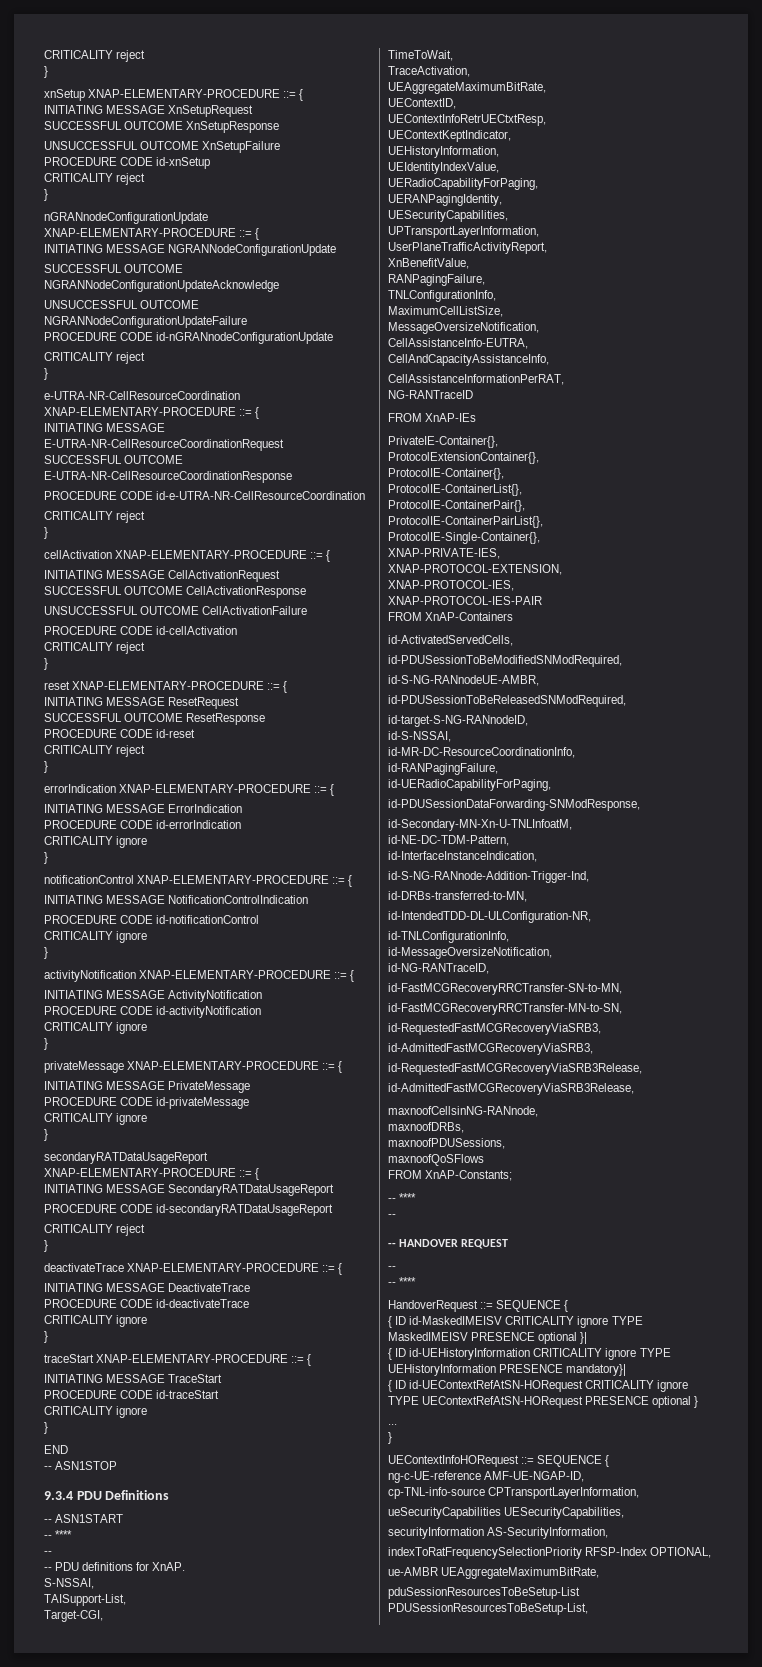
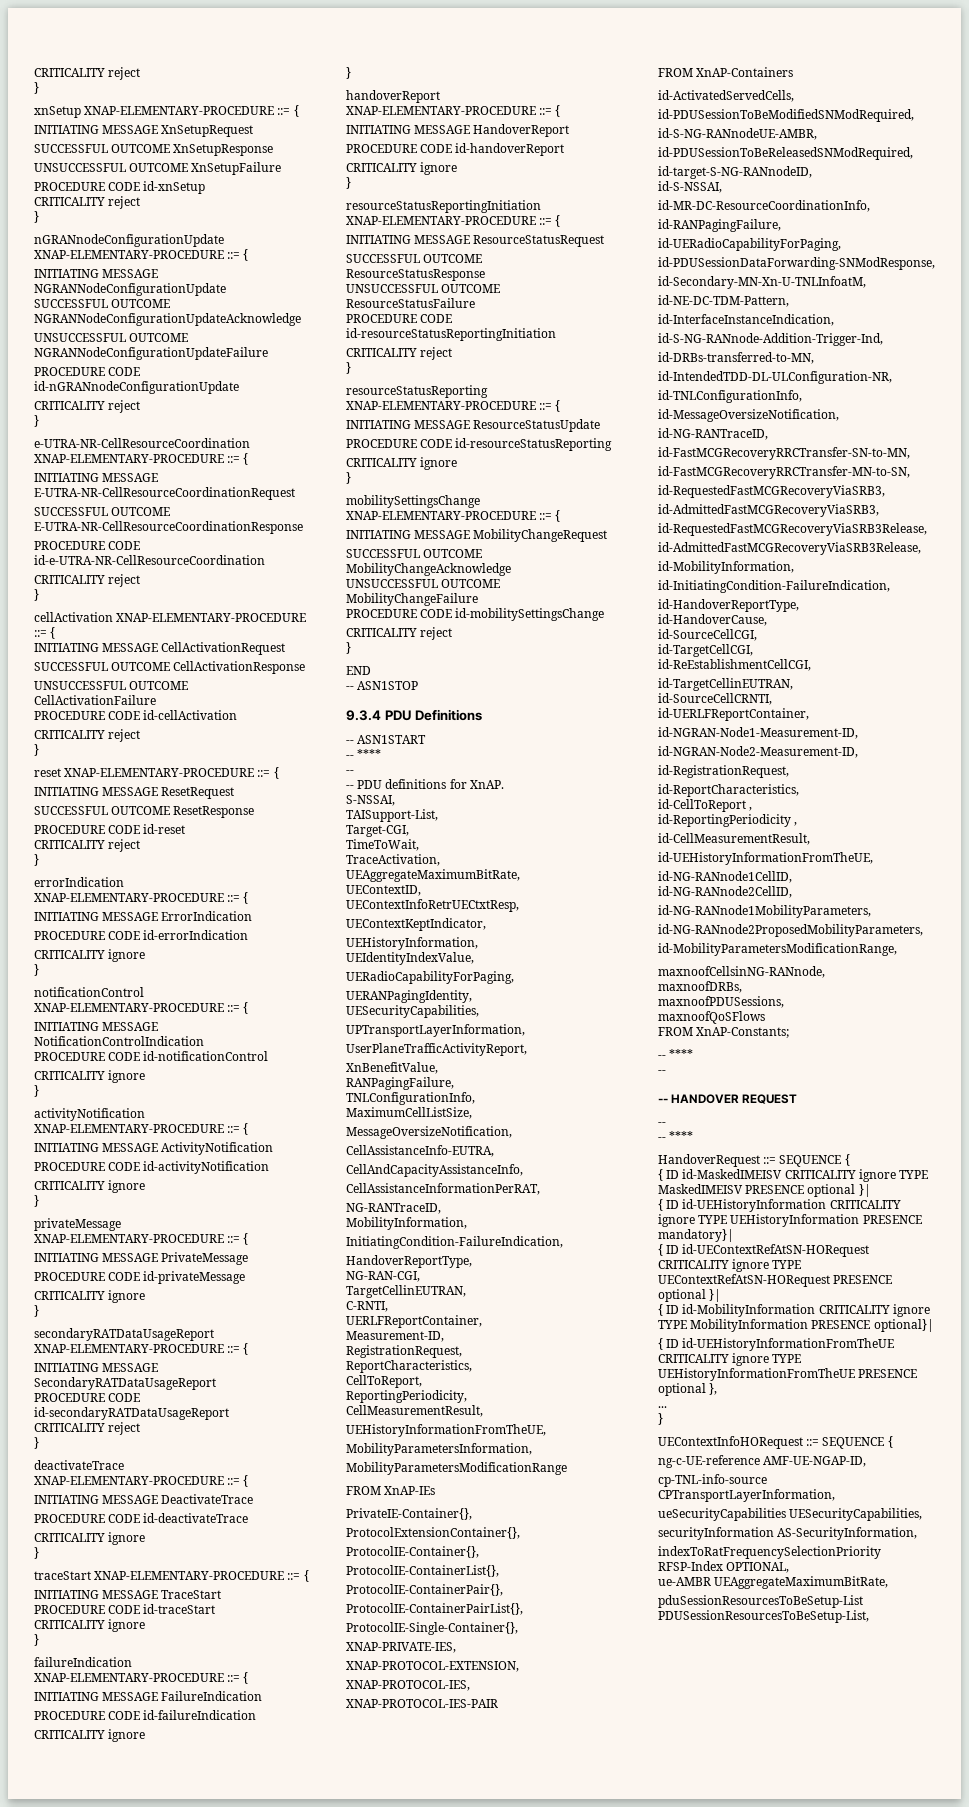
(48, 1428) none -> [34,1657,132,1667] [34,1672,249,1684] [34,1691,263,1701] [34,1710,257,1720] [34,1729,146,1742] [346,67,351,79] [346,90,440,103] [346,105,561,117] [346,124,570,137] [346,143,565,156] [346,162,458,175] [346,177,351,189] [346,200,541,213] [346,215,561,227] [346,235,605,247] [346,254,483,263] [346,269,485,281] [346,284,501,293] [346,298,475,308] [346,314,453,323] [346,328,556,341] [346,347,453,360] [346,362,351,374] [346,385,488,398] [346,400,561,412] [346,419,601,432] [346,438,613,451] [346,457,458,470] [346,472,351,484] [346,495,480,508] [346,510,561,522] [346,529,608,542] [346,549,483,558] [346,563,511,576] [346,579,501,588] [346,593,478,606] [346,608,605,621] [346,627,453,640] [346,642,351,654] // failureIndication XNAP-ELEMENTARY-PROCEDURE ::= { // INITIATING MESSAGE FailureIndication // PROCEDURE CODE id-failureIndication // CRITICALITY ignore // } // handoverReport XNAP-ELEMENTARY-PROCEDURE ::= { // INITIATING MESSAGE HandoverReport // PROCEDURE CODE id-handoverReport // CRITICALITY ignore // } // resourceStatusReportingInitiation XNAP-ELEMENTARY-PROCEDURE ::= { // INITIATING MESSAGE ResourceStatusRequest // SUCCESSFUL OUTCOME ResourceStatusResponse // UNSUCCESSFUL OUTCOME ResourceStatusFailure // PROCEDURE CODE id-resourceStatusReportingInitiation // CRITICALITY reject // } // resourceStatusReporting XNAP-ELEMENTARY-PROCEDURE ::= { // INITIATING MESSAGE ResourceStatusUpdate // PROCEDURE CODE id-resourceStatusReporting // CRITICALITY ignore // } // mobilitySettingsChange XNAP-ELEMENTARY-PROCEDURE ::= { // INITIATING MESSAGE MobilityChangeRequest // SUCCESSFUL OUTCOME MobilityChangeAcknowledge // UNSUCCESSFUL OUTCOME MobilityChangeFailure // PROCEDURE CODE id-mobilitySettingsChange // CRITICALITY reject // }
[388,390,473,399] NG-RANTraceID -> [346,1203,441,1214] [346,1217,467,1230] [346,1236,563,1249] [346,1255,472,1268] [346,1271,420,1282] [346,1285,466,1298] [346,1301,388,1312] [346,1315,482,1328] [346,1331,444,1342] [346,1345,462,1358] [346,1360,472,1373] [346,1375,422,1388] [346,1390,467,1403] [346,1405,483,1417] [346,1424,546,1437] [346,1443,532,1456] [346,1462,567,1475] NG-RANTraceID, // MobilityInformation, // InitiatingCondition-FailureIndication, // HandoverReportType, // NG-RAN-CGI, // TargetCellinEUTRAN, // C-RNTI, // UERLFReportContainer, // Measurement-ID, // RegistrationRequest, // ReportCharacteristics, // CellToReport, // ReportingPeriodicity, // CellMeasurementResult, // UEHistoryInformationFromTheUE, // MobilityParametersInformation, // MobilityParametersModificationRange
(634, 1089) none -> [658,561,794,574] [658,580,890,593] [658,599,799,612] [658,614,767,626] [658,629,757,641] [658,644,753,657] [658,659,811,671] [658,678,793,691] [658,693,772,705] [658,708,809,721] [658,727,858,739] [658,746,858,758] [658,765,789,778] [658,784,799,797] [658,799,753,812] [658,814,798,827] [658,833,810,845] [658,852,873,865] [658,871,792,883] [658,886,792,898] [658,905,871,918] [658,924,923,937] [658,943,897,956] // id-MobilityInformation, // id-InitiatingCondition-FailureIndication, // id-HandoverReportType, // id-HandoverCause, // id-SourceCellCGI, // id-TargetCellCGI, // id-ReEstablishmentCellCGI, // id-TargetCellinEUTRAN, // id-SourceCellCRNTI, // id-UERLFReportContainer, // id-NGRAN-Node1-Measurement-ID, // id-NGRAN-Node2-Measurement-ID, // id-RegistrationRequest, // id-ReportCharacteristics, // id-CellToReport , // id-ReportingPeriodicity , // id-CellMeasurementResult, // id-UEHistoryInformationFromTheUE, // id-NG-RANnode1CellID, // id-NG-RANnode2CellID, // id-NG-RANnode1MobilityParameters, // id-NG-RANnode2ProposedMobilityParameters, // id-MobilityParametersModificationRange,
[694,1396,699,1408] } -> [709,1289,722,1302] [658,1304,930,1317] [658,1319,934,1332] [658,1338,895,1351] [658,1353,802,1366] [658,1368,918,1381] [658,1383,718,1396] }| // { ID id-MobilityInformation CRITICALITY ignore TYPE MobilityInformation PRESENCE optional}| // { ID id-UEHistoryInformationFromTheUE CRITICALITY ignore TYPE UEHistoryInformationFromTheUE PRESENCE optional },

